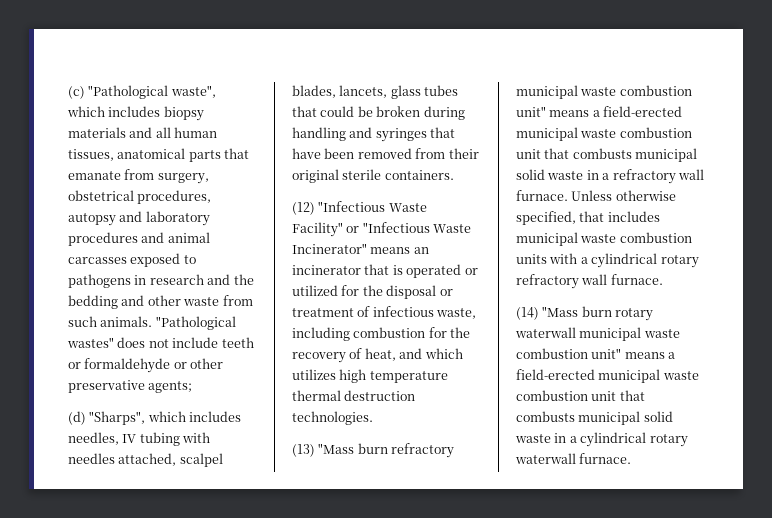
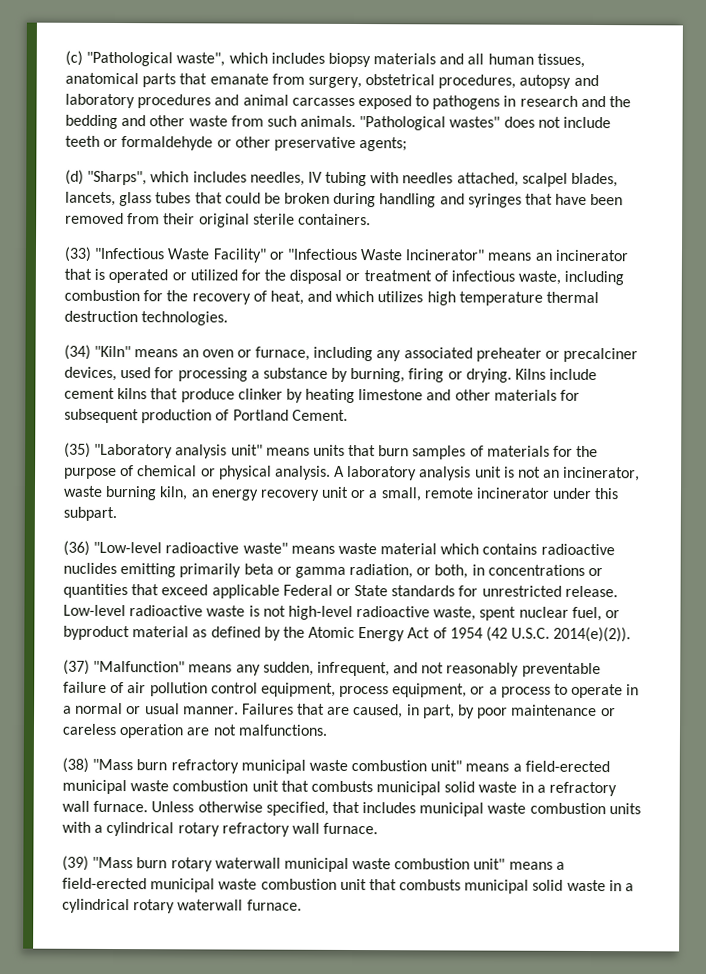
[292,202,315,215] (12) -> [64,246,92,262] (33)
[292,444,315,457] (13) -> [64,344,639,363] [64,366,598,383] [64,387,581,404] [64,408,348,424] [64,442,599,460] [64,465,641,482] [63,485,619,502] [63,506,117,522] [63,540,615,556] [63,562,604,579] [63,583,618,599] [63,604,621,622] [63,625,632,643] [63,659,601,678] [63,681,640,699] [63,702,616,719] [62,723,328,739] [62,757,89,773] (34) "Kiln" means an oven or furnace, including any associated preheater or precalciner devices, used for processing a substance by burning, firing or drying. Kilns include cement kilns that produce clinker by heating limestone and other materials for subsequent production of Portland Cement. // (35) "Laboratory analysis unit" means units that burn samples of materials for the purpose of chemical or physical analysis. A laboratory analysis unit is not an incinerator, waste burning kiln, an energy recovery unit or a small, remote incinerator under this subpart. // (36) "Low-level radioactive waste" means waste material which contains radioactive nuclides emitting primarily beta or gamma radiation, or both, in concentrations or quantities that exceed applicable Federal or State standards for unrestricted release. Low-level radioactive waste is not high-level radioactive waste, spent nuclear fuel, or byproduct material as defined by the Atomic Energy Act of 1954 (42 U.S.C. 2014(e)(2)). // (37) "Malfunction" means any sudden, infrequent, and not reasonably preventable failure of air pollution control equipment, process equipment, or a process to operate in a normal or usual manner. Failures that are caused, in part, by poor maintenance or careless operation are not malfunctions. // (38)
[516,307,539,320] (14) -> [62,855,89,871] (39)

